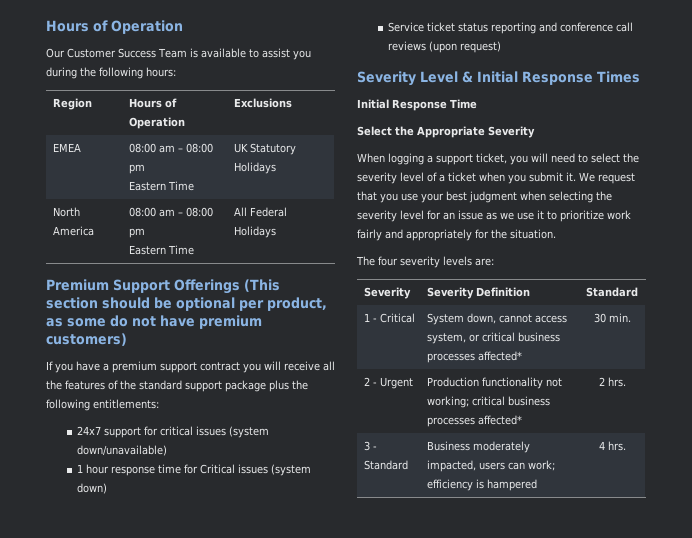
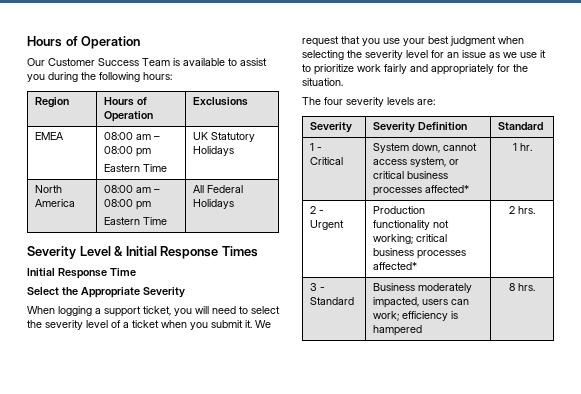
[46,279,280,294] [46,297,327,311] [46,315,262,329] [46,333,127,346] [46,361,335,373] [46,380,308,392] [46,399,159,411] [76,426,269,438] [76,445,167,456] [76,464,311,476] [76,483,107,494] [387,22,633,34] [387,41,501,53] // Premium Support Offerings (This section should be optional per product, as some do not have premium customers) // If you have a premium support contract you will receive all the features of the standard support package plus the following entitlements: // 24x7 support for critical issues (system down/unavailable) // 1 hour response time for Critical issues (system down) // Service ticket status reporting and conference call reviews (upon request) -> (235, 204) none
[594,313,631,323] 30 min. -> [512,143,532,151] 1 hr.
[599,441,605,450] 4 -> [509,283,515,291] 8

